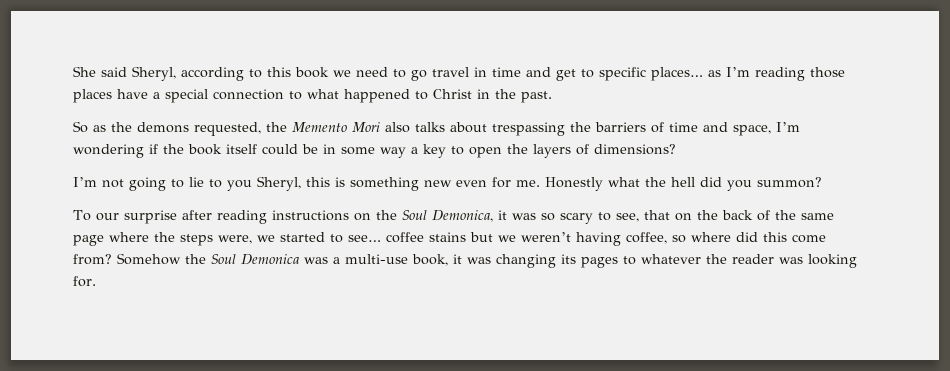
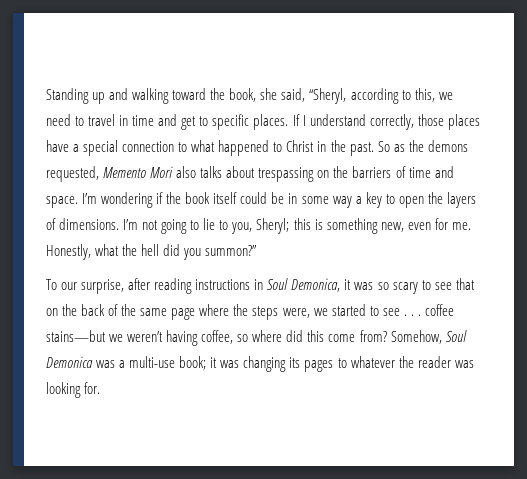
[73,66,329,81] She said Sheryl, according to this book -> [46,88,435,104] Standing up and walking toward the book, she said, “Sheryl, according to this,
[411,70,427,81] go -> (85, 121) none
[651,67,805,81] places… as I’m reading -> [253,114,414,130] places. If I understand correctly,
(552, 97) // -> (374, 149) none
[266,122,287,132] the -> (99, 174) none
(565, 129) none -> [317,170,330,178] on
[732,124,771,136] space, -> [46,196,78,208] space.
[594,144,676,155] dimensions? // -> [59,218,120,230] dimensions.
[227,176,301,191] you Sheryl, -> [231,218,290,234] you, Sheryl;
[424,180,452,187] new -> [380,222,404,232] new,
[545,177,603,191] Honestly -> [46,244,91,260] Honestly,
[757,177,822,188] summon? -> [205,245,258,256] summon?”
[123,210,177,224] surprise -> [81,279,125,294] surprise,
[353,210,397,221] on the -> [254,279,264,290] in
[615,213,639,222] see, -> [434,282,452,290] see
[348,232,493,243] see… coffee stains but -> [382,304,454,316] [46,330,106,342] see . . . coffee stains—but
[117,253,206,265] Somehow the -> [390,330,442,344] Somehow,
[412,254,448,266] book, -> [179,356,207,370] book;

